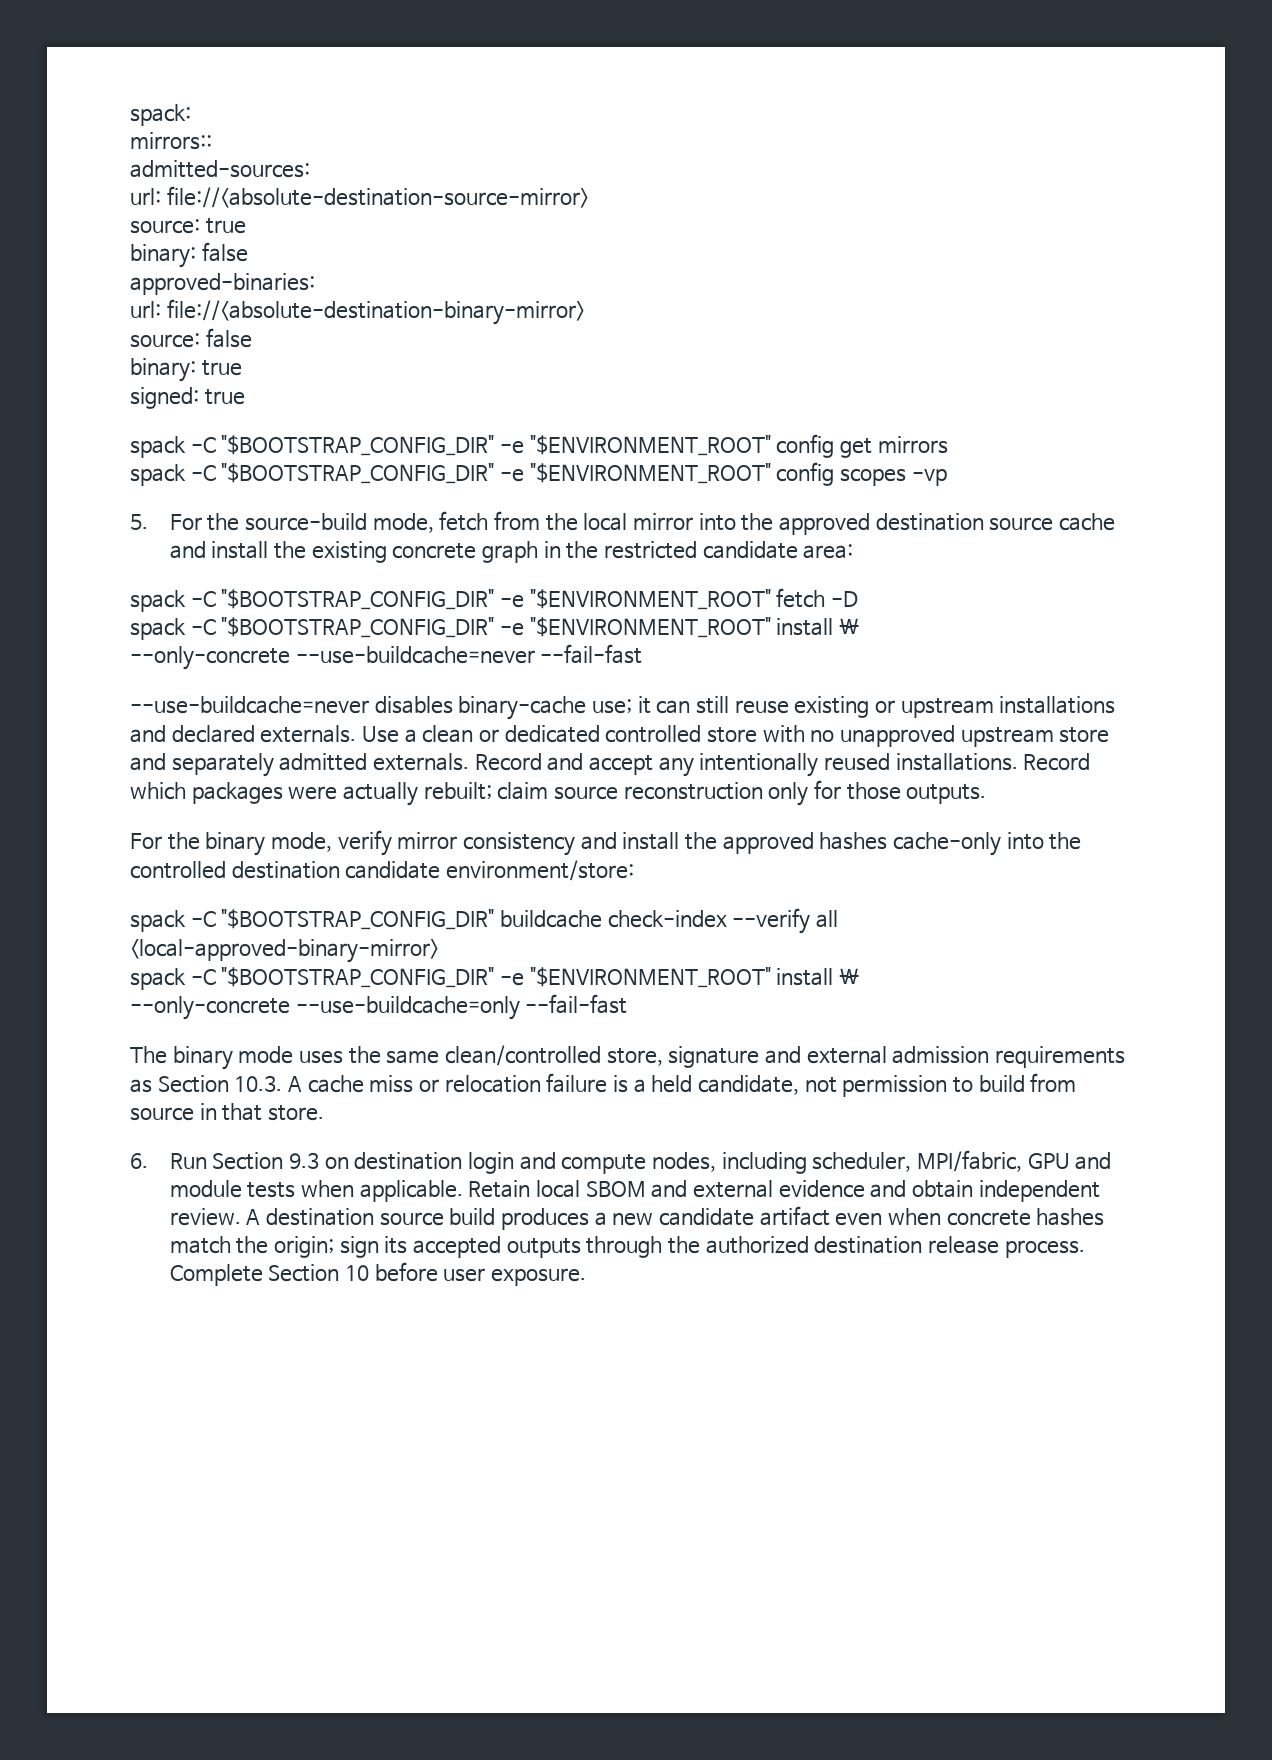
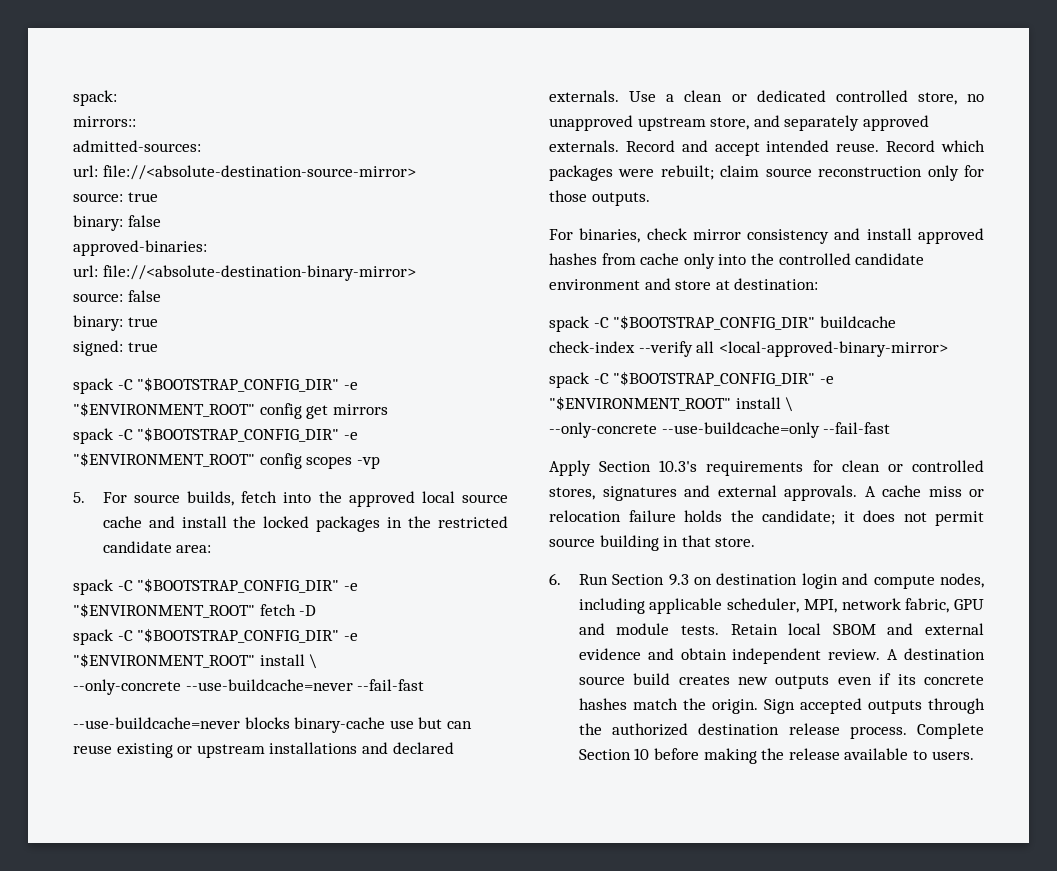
[207,511,694,533] the source-build mode, fetch from the local mirror -> [133,491,278,506] source builds, fetch
[875,513,984,531] destination -> [421,491,455,503] local
[311,541,539,563] existing concrete graph -> [263,516,381,532] locked packages
[374,696,730,720] disables binary-cache use; it can still -> [244,717,472,733] blocks binary-cache use but can
[706,725,805,743] store with -> [917,92,957,105] store,
[1059,727,1110,743] store -> [710,117,750,130] store,
[279,753,368,771] admitted -> [862,115,929,131] approved
[658,753,1018,777] any intentionally reused installations. -> [766,140,880,152] intended reuse.
[342,782,418,806] actually -> (655, 173) none
[167,830,392,856] the binary mode, verify -> [579,228,687,243] binaries, check
[684,832,717,850] the -> (912, 234) none
[892,832,1082,856] [130,860,634,881] cache-only into the controlled destination candidate environment/store: -> [601,253,925,269] [549,278,819,290] from cache only into the controlled candidate environment and store at destination:
[130,1045,1125,1070] [130,1075,283,1093] The binary mode uses the same clean/controlled store, signature and external admission requirements as Section 10.3. -> [549,460,984,476] [549,485,857,501] Apply Section 10.3's requirements for clean or controlled stores, signatures and external approvals.
[612,1073,1077,1097] [130,1107,194,1121] is a held candidate, not permission to build from source -> [684,510,984,526] [549,535,659,551] holds the candidate; it does not permit source building
[812,1150,1112,1172] [169,1180,463,1202] scheduler, MPI/fabric, GPU and module tests when applicable. -> [649,598,984,614] [578,623,719,635] applicable scheduler, MPI, network fabric, GPU and module tests.
[501,1206,942,1230] produces a new candidate artifact even when -> [678,673,916,689] creates new outputs even if its
[274,1236,408,1258] origin; sign its -> [711,699,795,714] origin. Sign
[443,1268,587,1286] user exposure. -> [703,748,974,764] making the release available to users.

